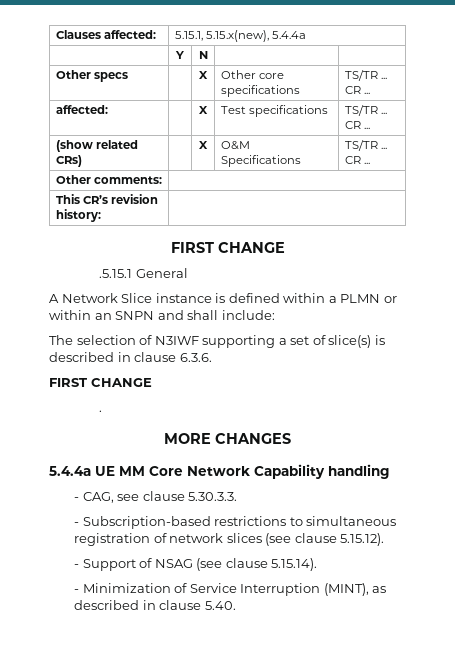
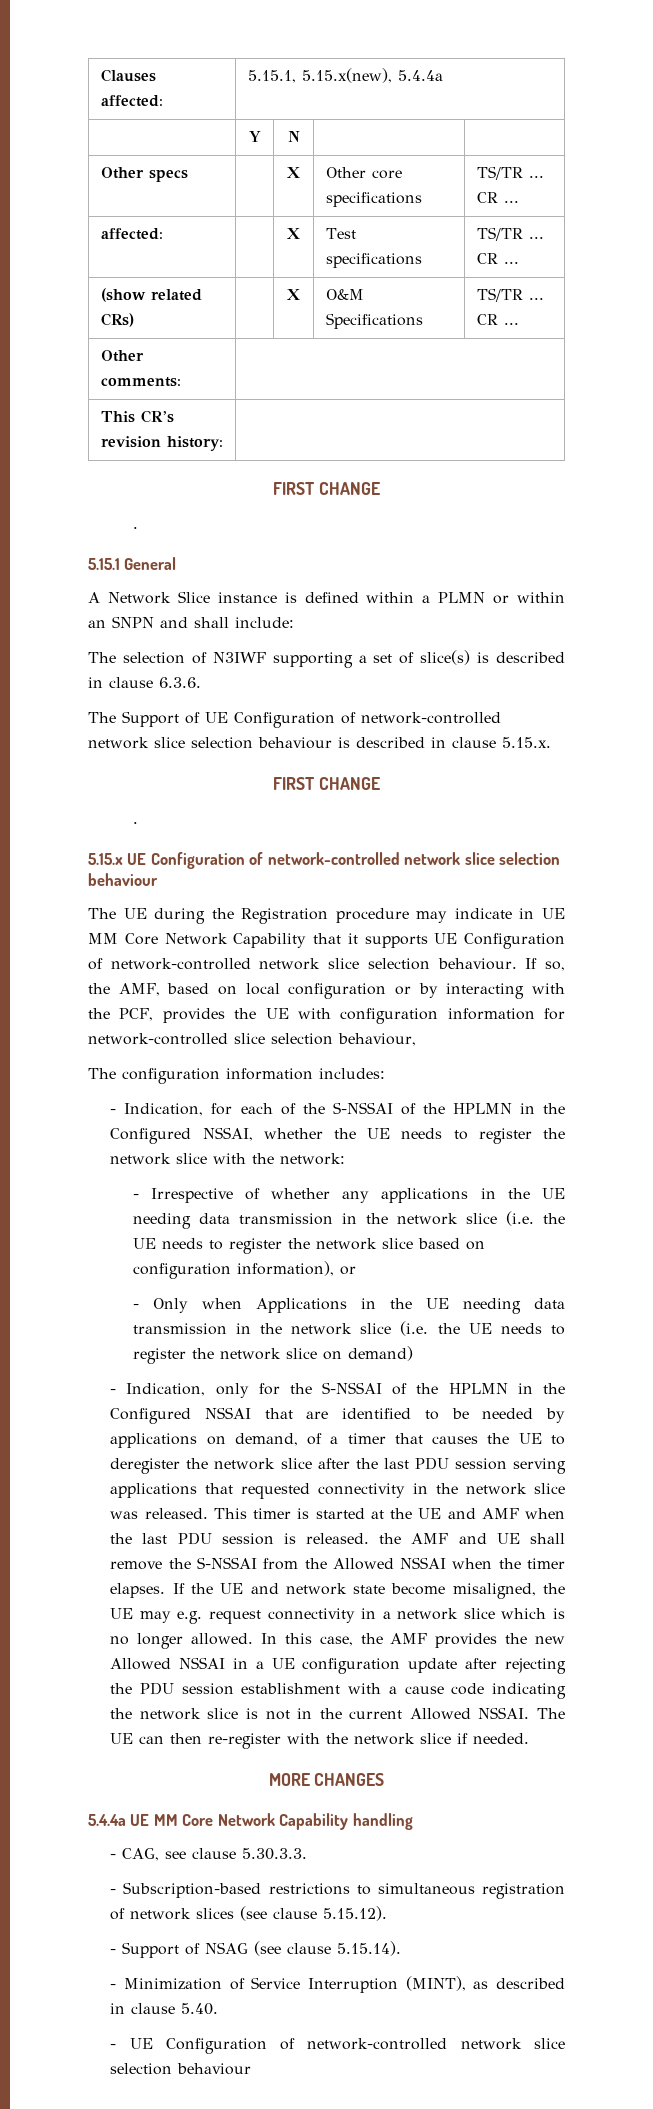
[99,269,133,278] .5.15.1 -> [132,526,138,529] [88,558,120,570] . // 5.15.1
[49,378,152,387] [99,410,103,412] FIRST CHANGE // . -> [88,711,501,728] [88,737,551,749] [273,777,380,790] [132,821,138,824] [88,852,561,869] [88,873,158,886] [88,908,565,924] [88,933,565,949] [88,958,565,971] [88,983,565,999] [88,1008,565,1024] [88,1033,416,1046] [88,1068,385,1084] [110,1102,565,1116] [110,1127,565,1144] [110,1153,346,1165] [132,1188,565,1203] [132,1211,565,1229] [132,1238,485,1254] [132,1261,356,1279] [132,1298,565,1314] [132,1321,565,1336] [132,1346,413,1364] [110,1382,565,1398] [110,1407,565,1424] [110,1433,565,1448] [110,1457,566,1474] [110,1483,565,1499] [110,1508,565,1519] [110,1532,565,1545] [110,1557,565,1570] [110,1583,565,1599] [110,1608,565,1624] [110,1633,566,1649] [110,1657,566,1674] [110,1682,566,1699] [110,1707,565,1720] [110,1733,530,1749] The Support of UE Configuration of network-controlled network slice selection behaviour is described in clause 5.15.x. // FIRST CHANGE // . // 5.15.x UE Configuration of network-controlled network slice selection behaviour // The UE during the Registration procedure may indicate in UE MM Core Network Capability that it supports UE Configuration of network-controlled network slice selection behaviour. If so, the AMF, based on local configuration or by interacting with the PCF, provides the UE with configuration information for network-controlled slice selection behaviour, // The configuration information includes: // - Indication, for each of the S-NSSAI of the HPLMN in the Configured NSSAI, whether the UE needs to register the network slice with the network: // - Irrespective of whether any applications in the UE needing data transmission in the network slice (i.e. the UE needs to register the network slice based on configuration information), or // - Only when Applications in the UE needing data transmission in the network slice (i.e. the UE needs to register the network slice on demand) // - Indication, only for the S-NSSAI of the HPLMN in the Configured NSSAI that are identified to be needed by applications on demand, of a timer that causes the UE to deregister the network slice after the last PDU session serving applications that requested connectivity in the network slice was released. This timer is started at the UE and AMF when the last PDU session is released. the AMF and UE shall remove the S-NSSAI from the Allowed NSSAI when the timer elapses. If the UE and network state become misaligned, the UE may e.g. request connectivity in a network slice which is no longer allowed. In this case, the AMF provides the new Allowed NSSAI in a UE configuration update after rejecting the PDU session establishment with a cause code indicating the network slice is not in the current Allowed NSSAI. The UE can then re-register with the network slice if needed.
(236, 605) none -> [110,2038,565,2054] [110,2063,252,2075] // - UE Configuration of network-controlled network slice selection behaviour

